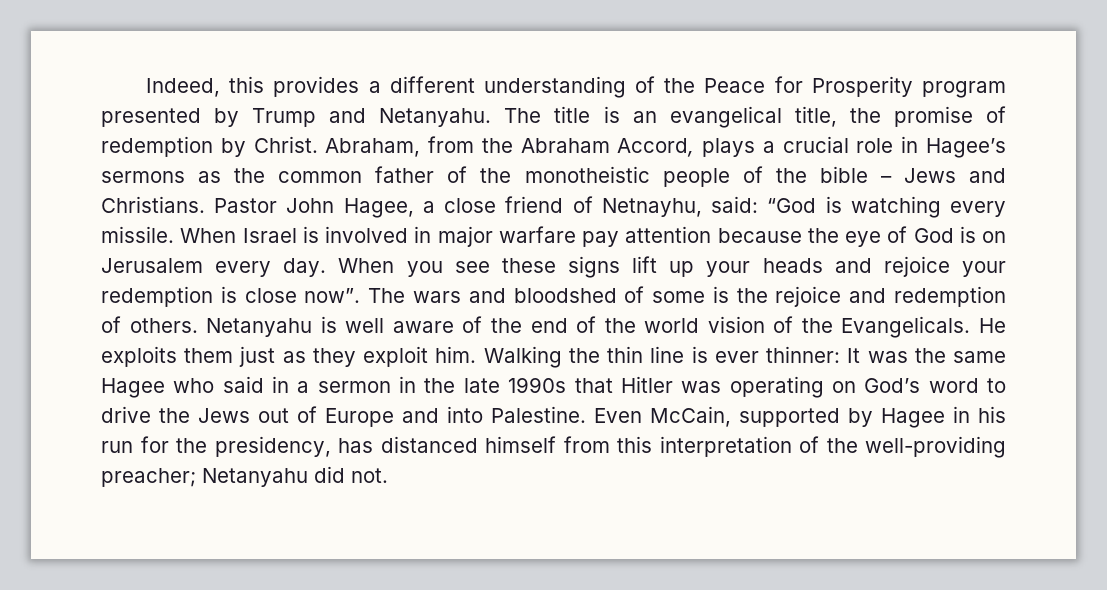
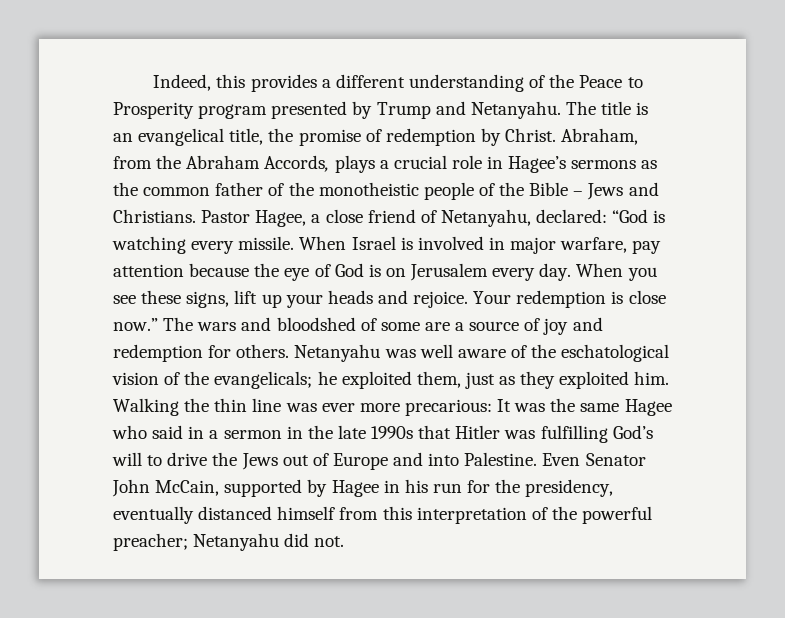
[774,76,803,93] for -> [627,77,643,88] to
[617,138,695,157] Accord, -> [264,155,330,172] Accords,
[819,166,868,183] bible -> [529,182,569,196] Bible
[286,198,335,213] John -> (251, 216) none
[601,196,759,217] Netnayhu, said: -> [440,209,608,227] Netanyahu, declared:
[498,226,576,243] warfare -> [560,237,628,253] warfare,
[568,256,621,278] signs -> [186,291,230,308] signs,
[883,256,1006,277] rejoice your -> [413,291,512,308] rejoice. Your
[304,288,361,303] now”. -> [113,318,158,331] now.”
[712,286,842,307] is the rejoice -> [424,318,569,335] are a source of joy
[101,316,121,333] of -> [208,345,232,358] for
[320,316,337,333] is -> [384,349,416,358] was
[530,316,1006,338] [101,346,234,367] end of the world vision of the Evangelicals. He exploits them -> [561,344,670,362] [112,371,461,389] eschatological vision of the evangelicals; he exploited them,
[363,346,429,367] exploit -> [559,371,630,389] exploited
[691,346,841,363] is ever thinner: -> [285,399,492,416] was ever more precarious:
[729,376,979,398] operating on God’s word -> [540,425,653,443] [112,452,142,466] fulfilling God’s will
(642, 415) none -> [585,453,646,466] [112,479,150,497] Senator John
[338,438,373,453] has -> [113,506,194,524] eventually
[865,436,1006,458] well-providing -> [582,506,653,524] powerful

